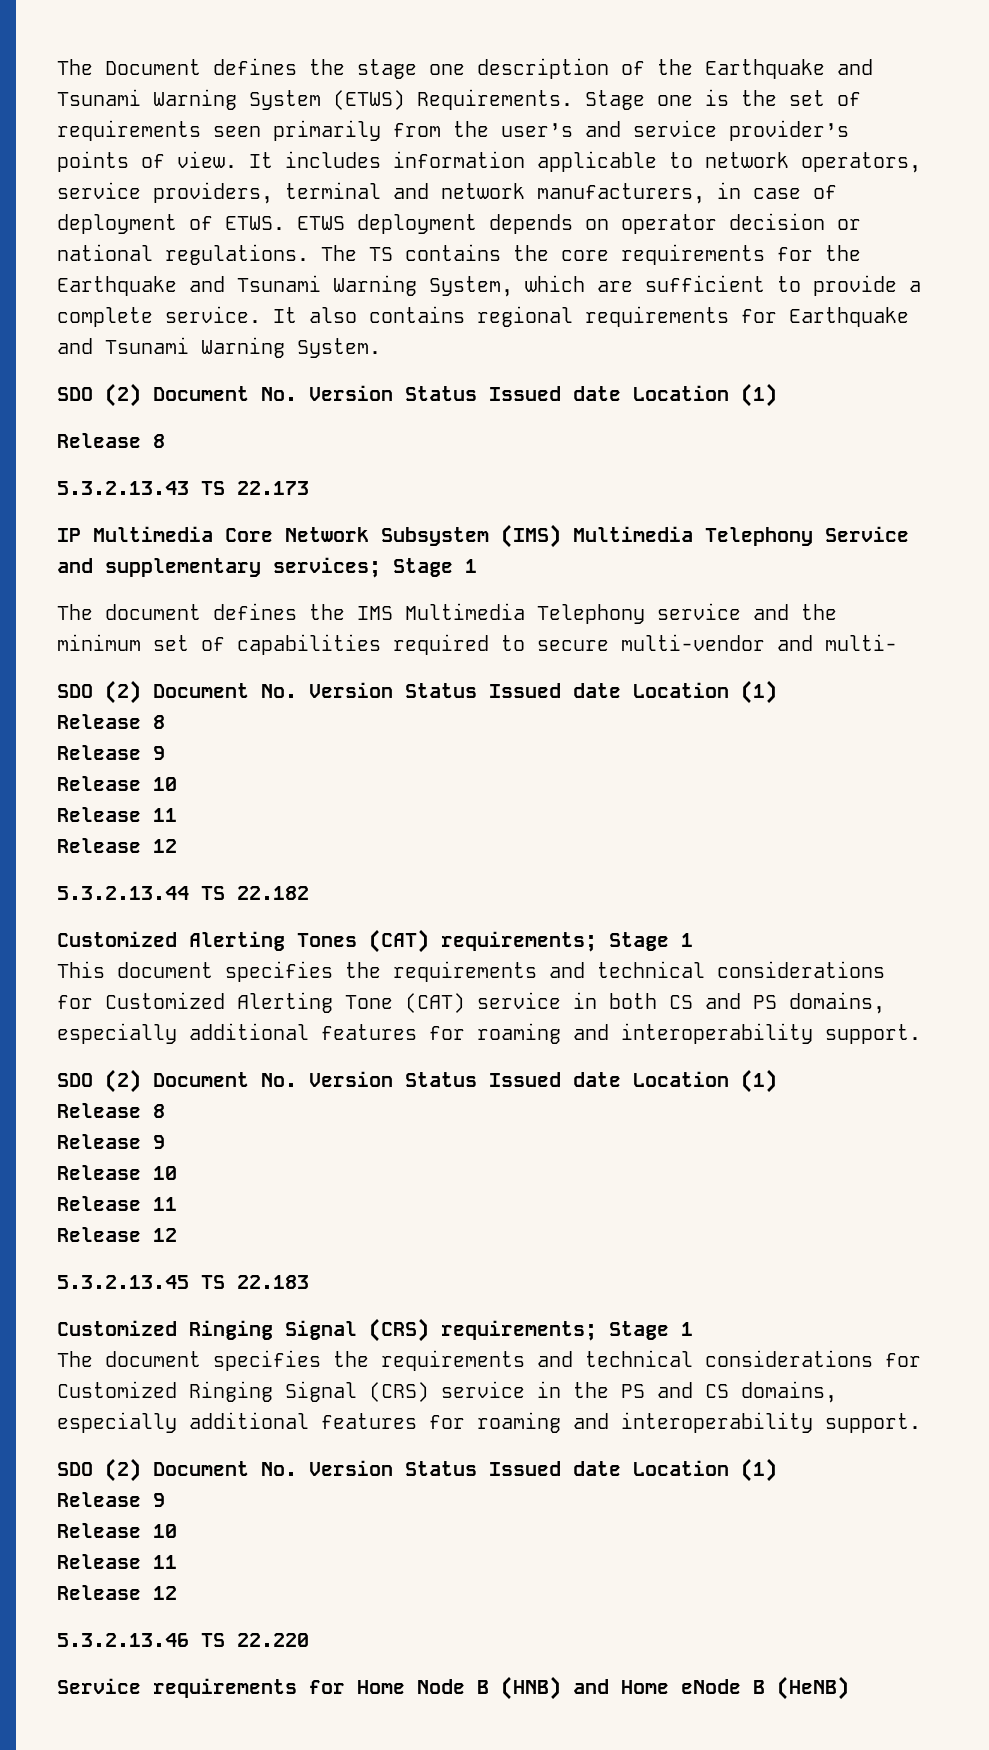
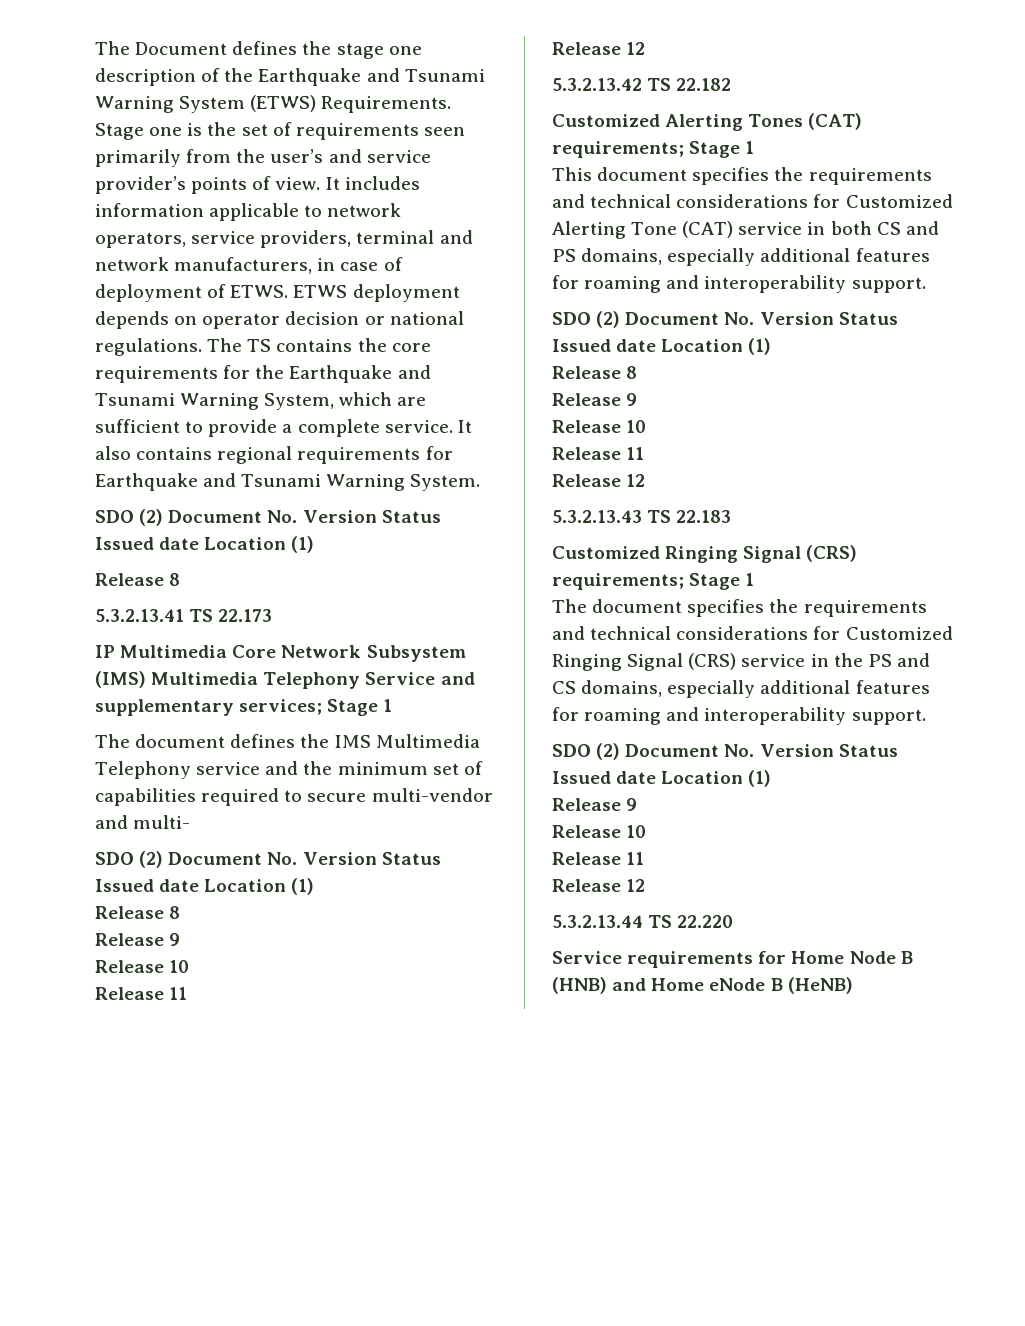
[57,481,189,495] 5.3.2.13.43 -> [95,609,184,622] 5.3.2.13.41
[57,886,189,900] 5.3.2.13.44 -> [552,78,642,91] 5.3.2.13.42
[57,1275,189,1289] 5.3.2.13.45 -> [552,510,642,523] 5.3.2.13.43
[57,1633,189,1647] 5.3.2.13.46 -> [552,915,643,928] 5.3.2.13.44

